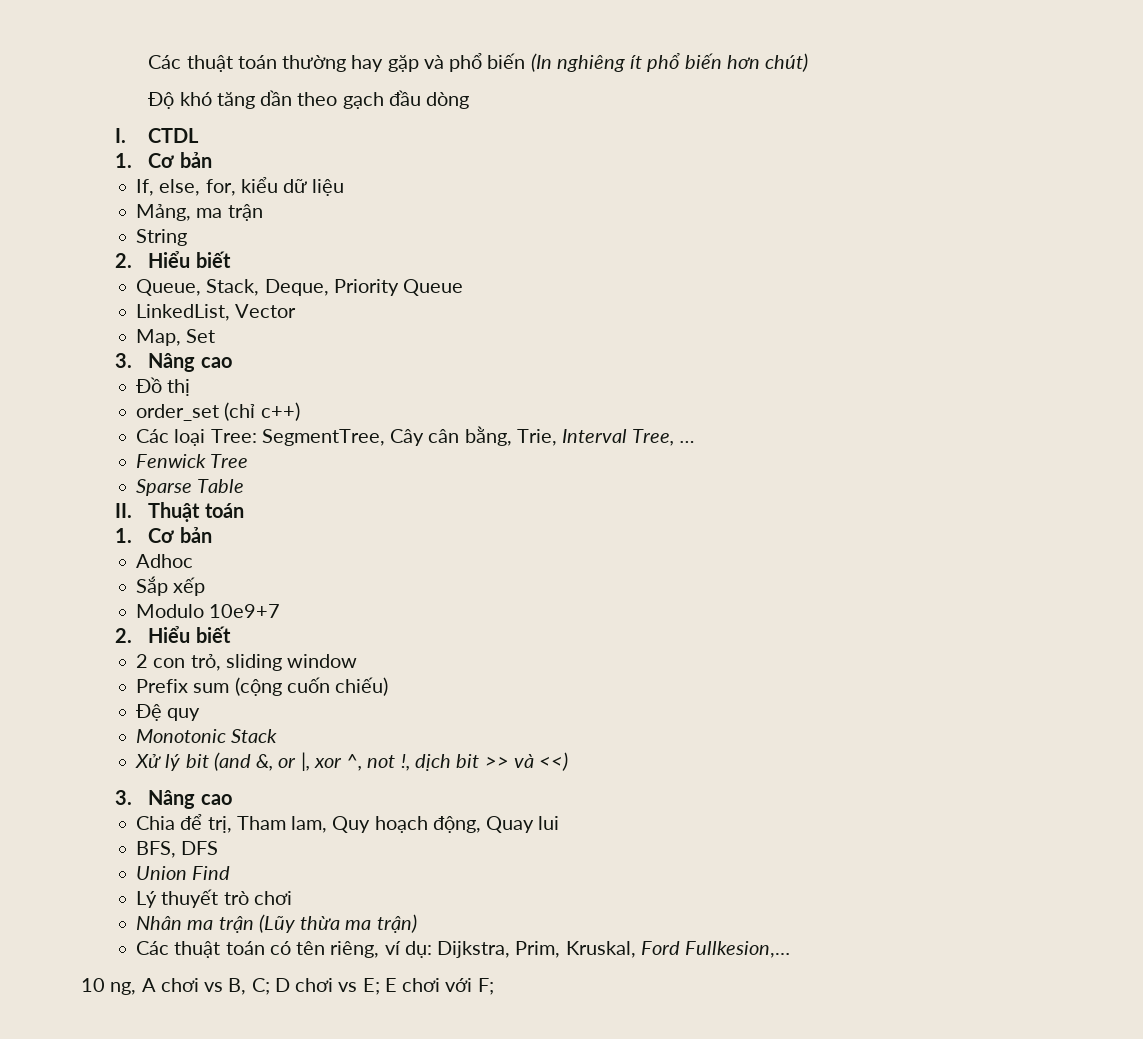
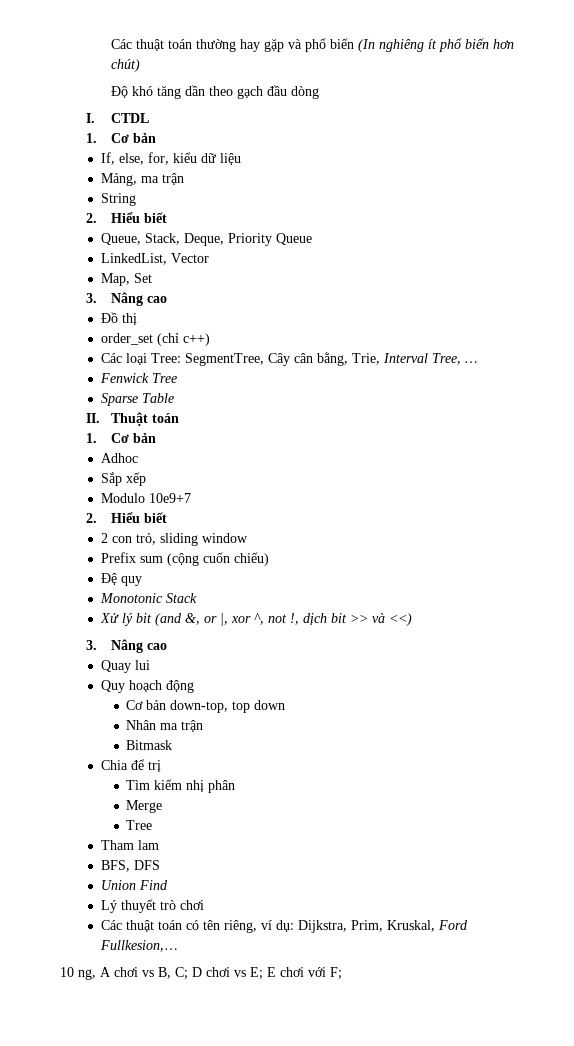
[136,814,560,833] Chia để trị, Tham lam, Quy hoạch động, Quay lui -> [100,660,150,673] [100,680,194,693] [126,700,286,713] [126,720,204,732] [126,740,173,750] [100,759,161,772] [126,779,236,793] [126,800,163,813] [126,820,153,830] [100,840,159,850] Quay lui // Quy hoạch động // Cơ bản down-top, top down // Nhân ma trận // Bitmask // Chia để trị // Tìm kiếm nhị phân // Merge // Tree // Tham lam
[136,914,417,933] // Nhân ma trận (Lũy thừa ma trận) -> (204, 905) none

